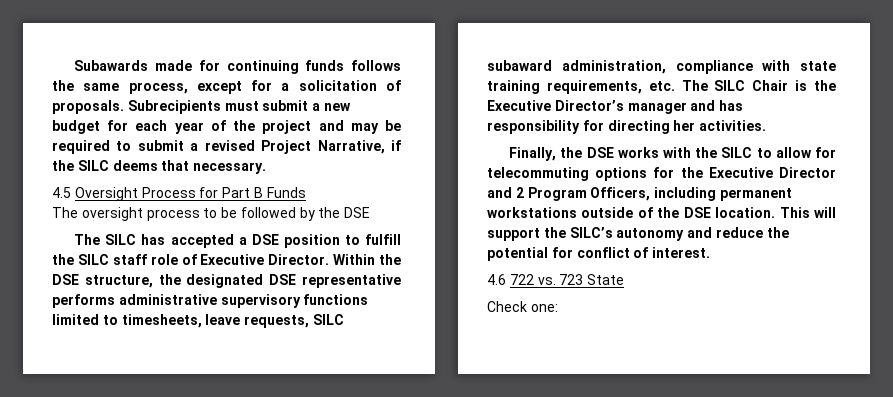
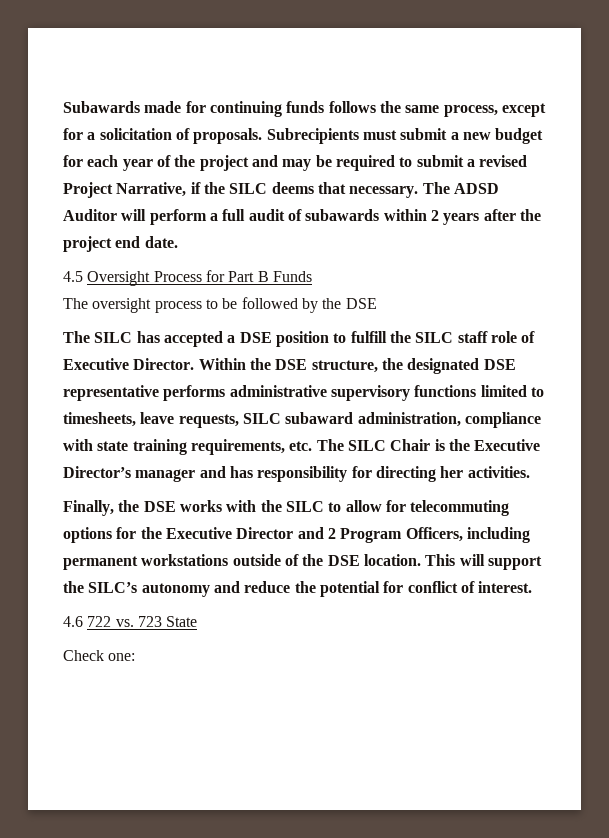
(267, 168) none -> [422,182,499,194] [63,209,541,225] [63,236,178,252] The ADSD Auditor will perform a full audit of subawards within 2 years after the project end date.

